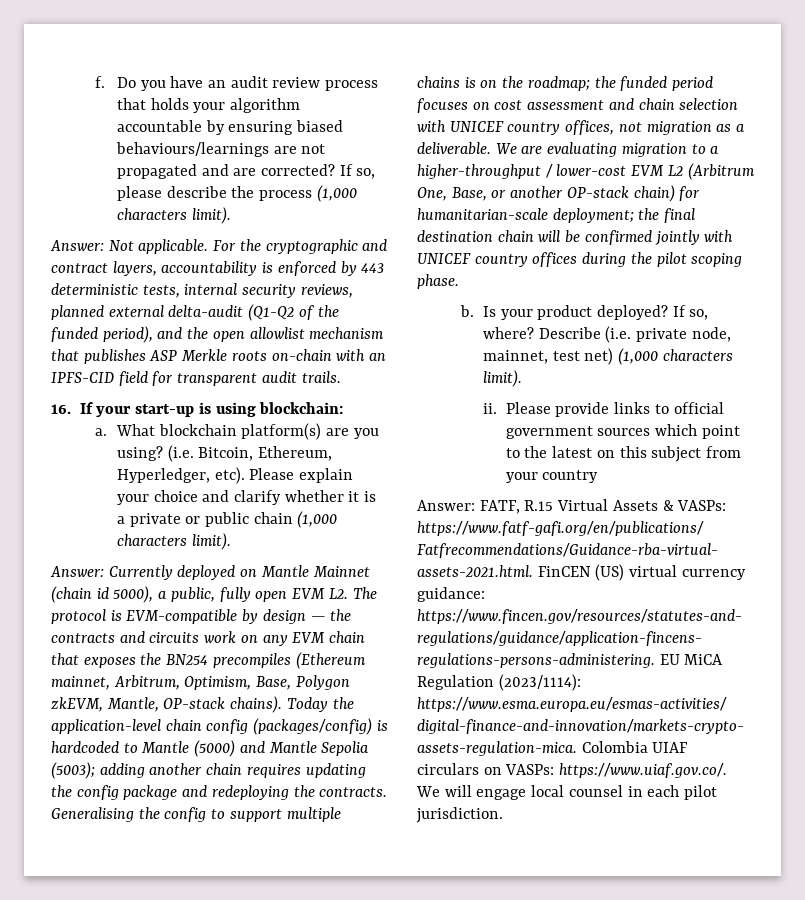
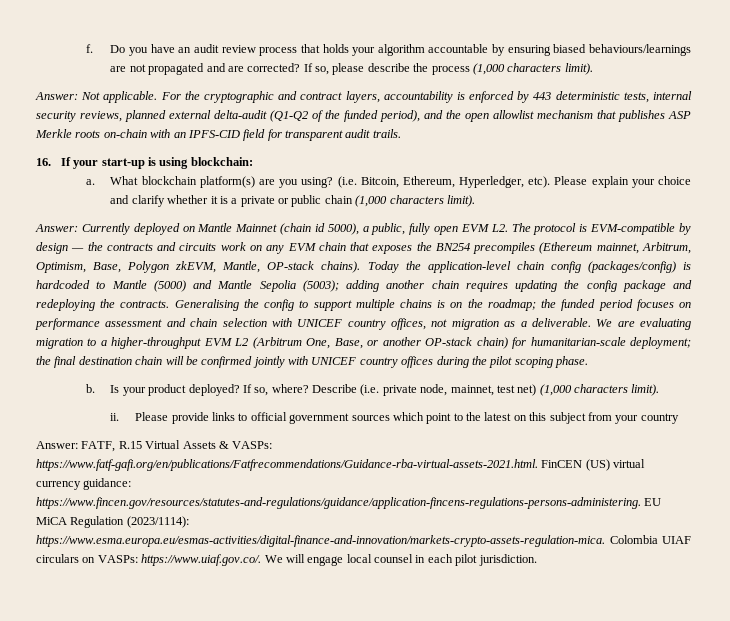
[494,100,523,110] cost -> [35,318,100,330] performance
[545,164,627,178] / lower-cost -> (202, 343) none

